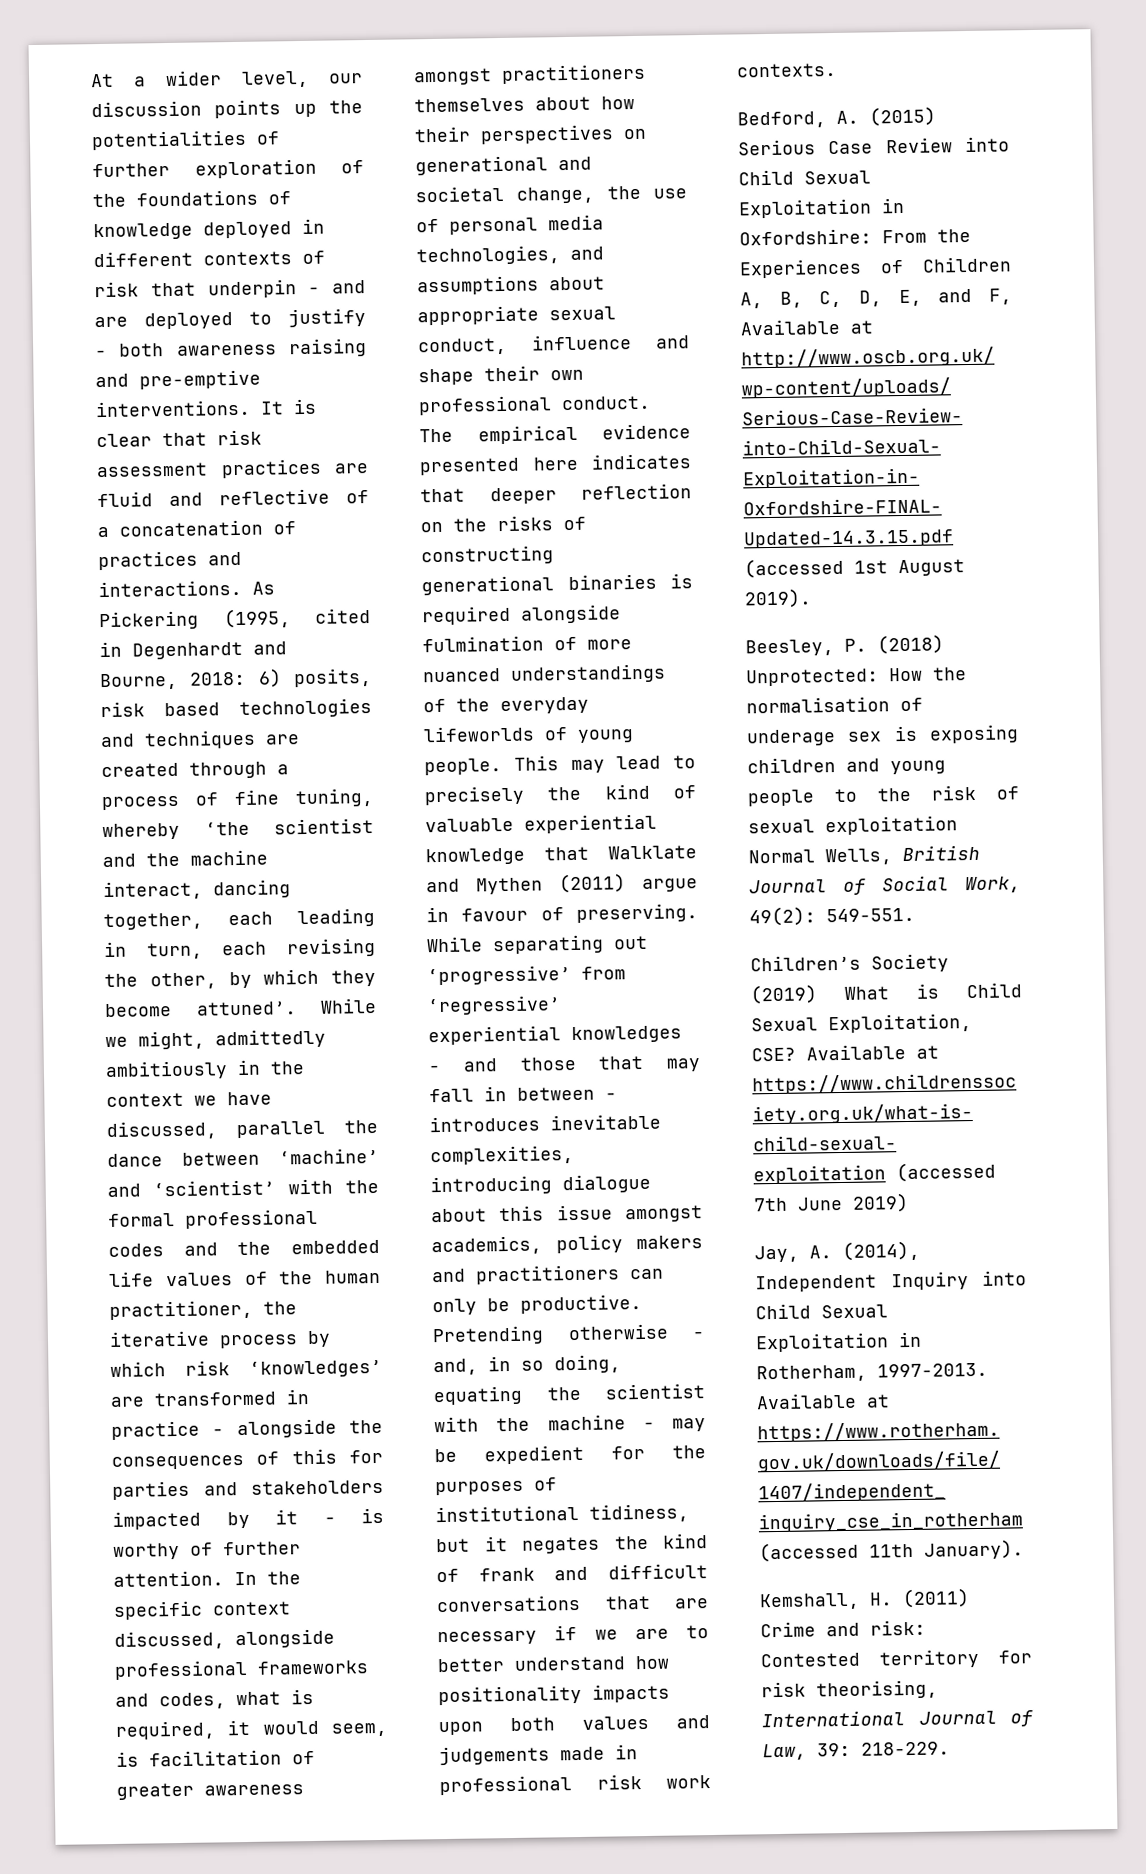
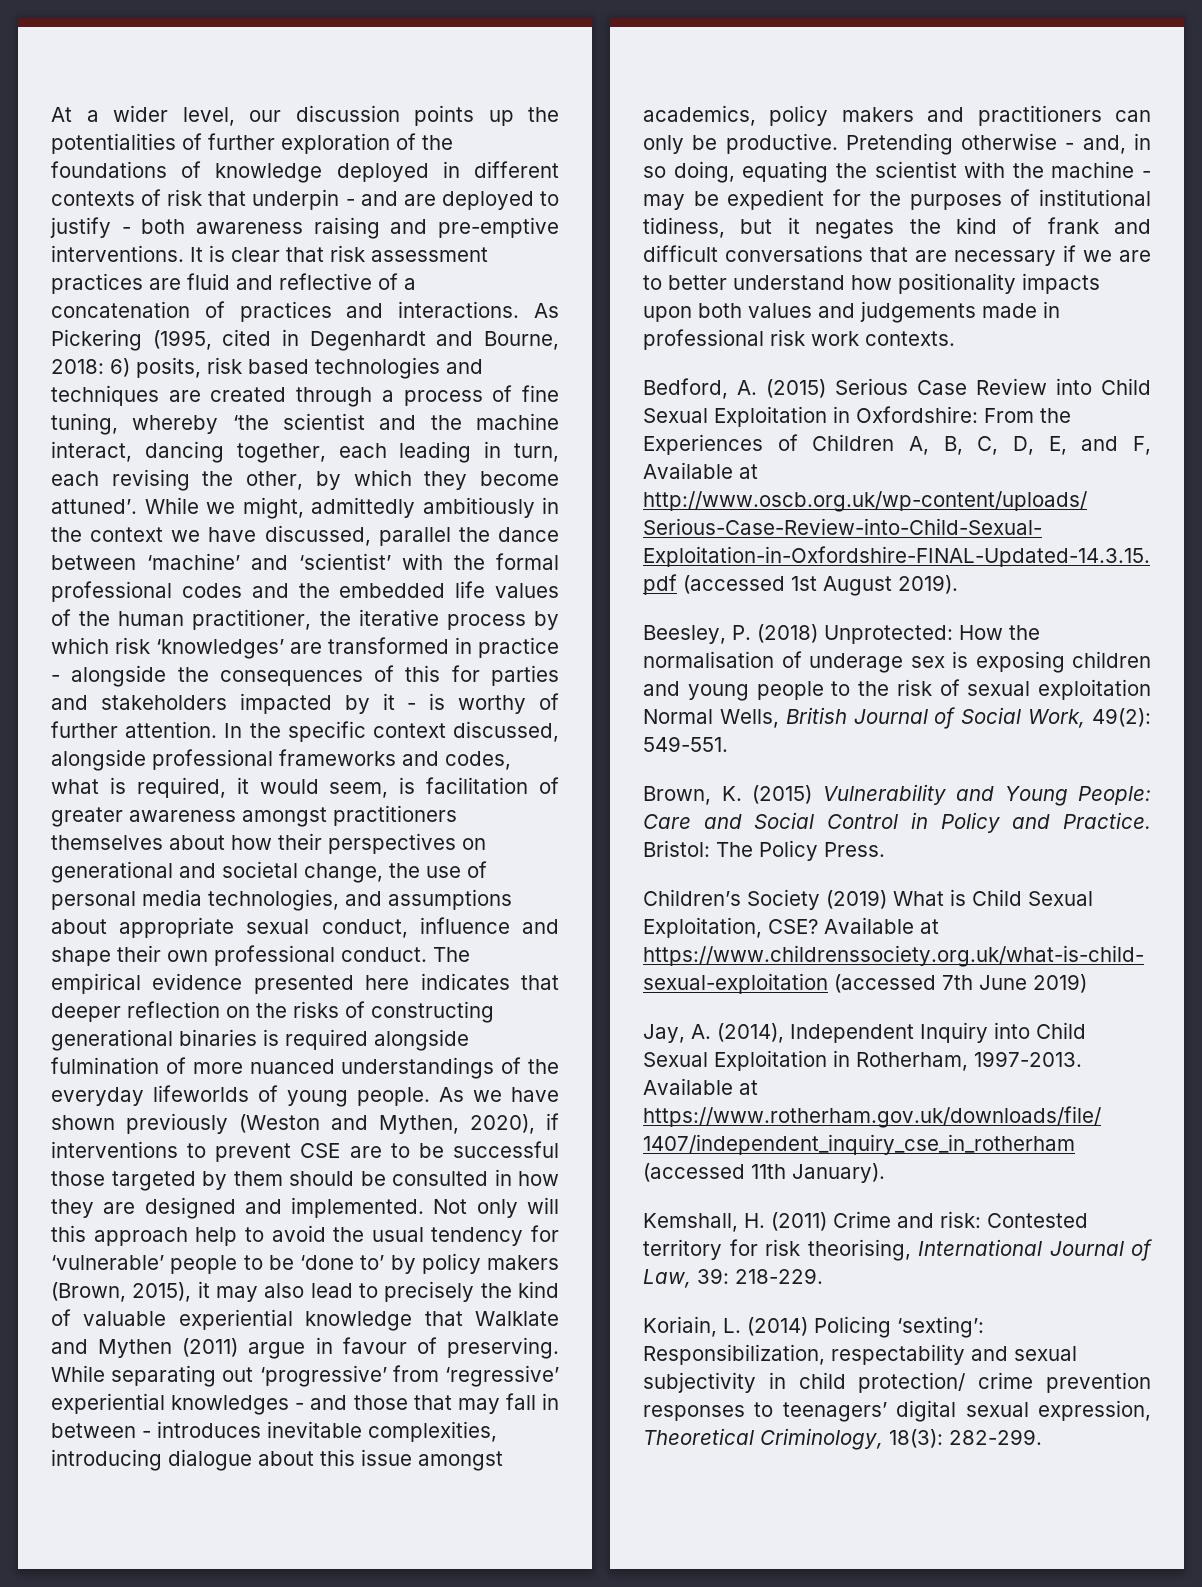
[513,755,605,774] This may -> [439,1087,559,1102] [51,1113,559,1134] [51,1141,560,1162] [51,1169,559,1191] [51,1197,559,1219] [51,1225,559,1246] [51,1253,559,1274] [51,1281,305,1302] As we have shown previously (Weston and Mythen, 2020), if interventions to prevent CSE are to be successful those targeted by them should be consulted in how they are designed and implemented. Not only will this approach help to avoid the usual tendency for ‘vulnerable’ people to be ‘done to’ by policy makers (Brown, 2015), it may also
(915, 915) none -> [643,784,1151,806] [643,812,1151,833] [643,840,885,861] // Brown, K. (2015) Vulnerability and Young People: Care and Social Control in Policy and Practice. Bristol: The Policy Press.
(950, 1748) none -> [643,1316,984,1338] [643,1344,1077,1365] [643,1372,1151,1393] [643,1400,1151,1422] [643,1428,1042,1450] // Koriain, L. (2014) Policing ‘sexting’: Responsibilization, respectability and sexual subjectivity in child protection/ crime prevention responses to teenagers’ digital sexual expression, Theoretical Criminology, 18(3): 282-299.

